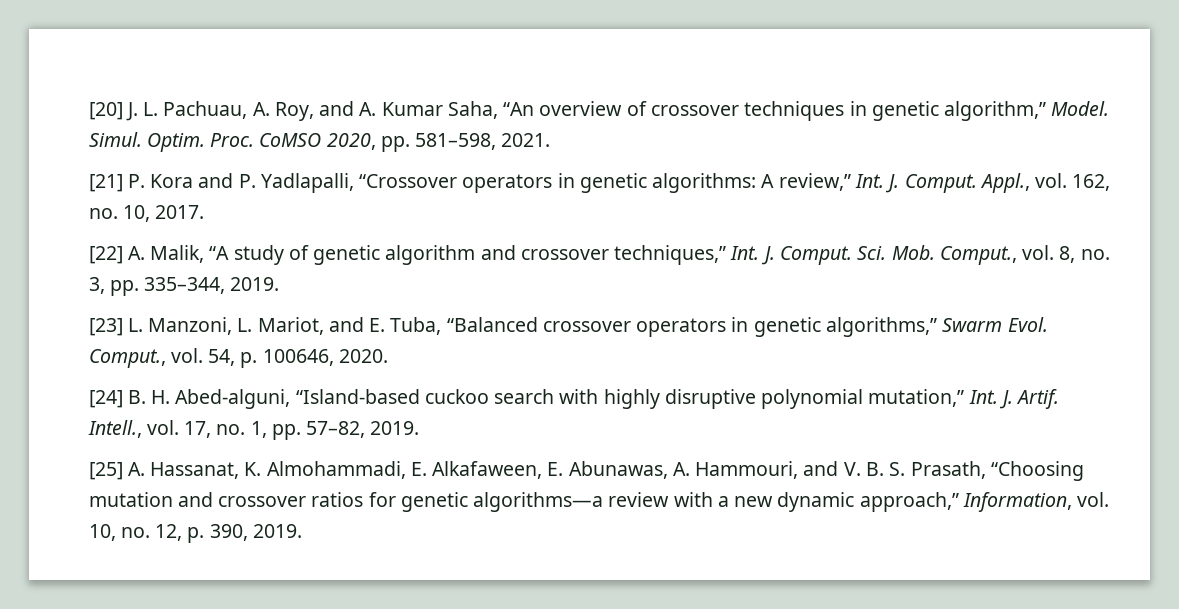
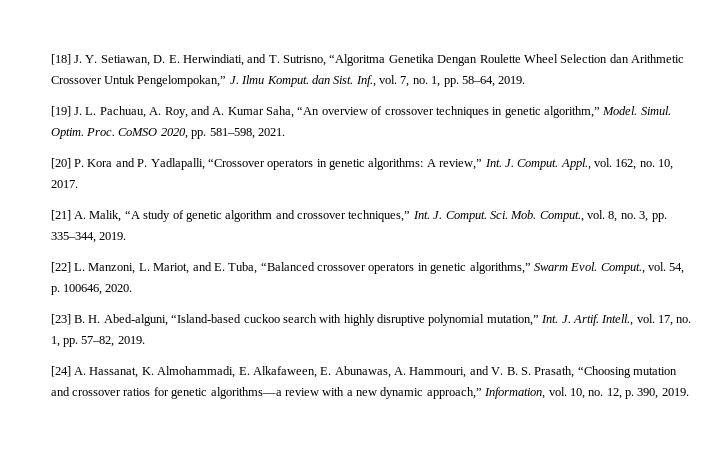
[88,102,123,120] [20] -> [50,54,685,66] [50,75,526,87] [50,106,71,117] [18] J. Y. Setiawan, D. E. Herwindiati, and T. Sutrisno, “Algoritma Genetika Dengan Roulette Wheel Selection dan Arithmetic Crossover Untuk Pengelompokan,” J. Ilmu Komput. dan Sist. Inf., vol. 7, no. 1, pp. 58–64, 2019. // [19]
[88,174,123,192] [21] -> [50,158,71,169] [20]
[88,246,123,264] [22] -> [50,210,71,221] [21]
[88,318,123,336] [23] -> [50,262,71,273] [22]
[88,390,123,408] [24] -> [50,314,71,325] [23]
[88,462,123,480] [25] -> [50,366,71,377] [24]

